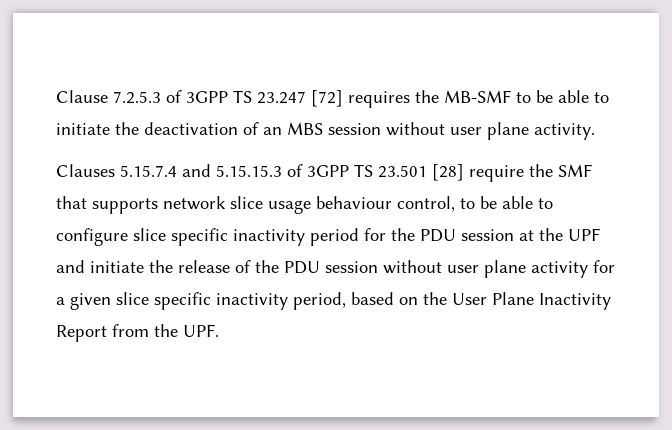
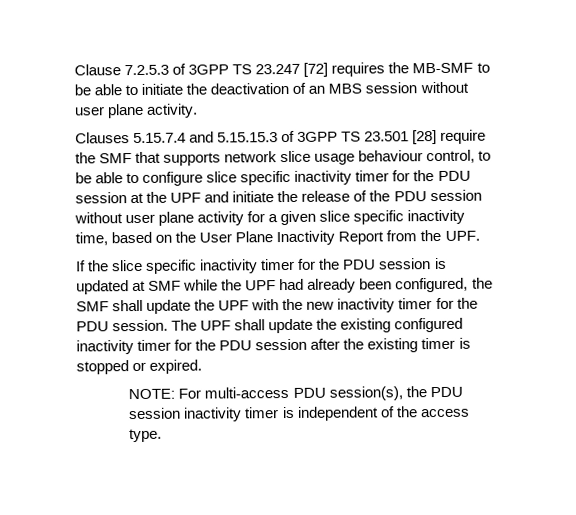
[310,228,359,246] period -> [355,170,390,182] timer
[293,292,346,310] period, -> [75,232,108,246] time,
(219, 330) none -> [76,257,447,274] [76,277,493,295] [76,297,478,314] [76,317,464,334] [76,337,471,355] [76,359,203,375] [128,386,463,401] [128,406,470,422] [129,428,163,443] // If the slice specific inactivity timer for the PDU session is updated at SMF while the UPF had already been configured, the SMF shall update the UPF with the new inactivity timer for the PDU session. The UPF shall update the existing configured inactivity timer for the PDU session after the existing timer is stopped or expired. // NOTE: For multi-access PDU session(s), the PDU session inactivity timer is independent of the access type.

